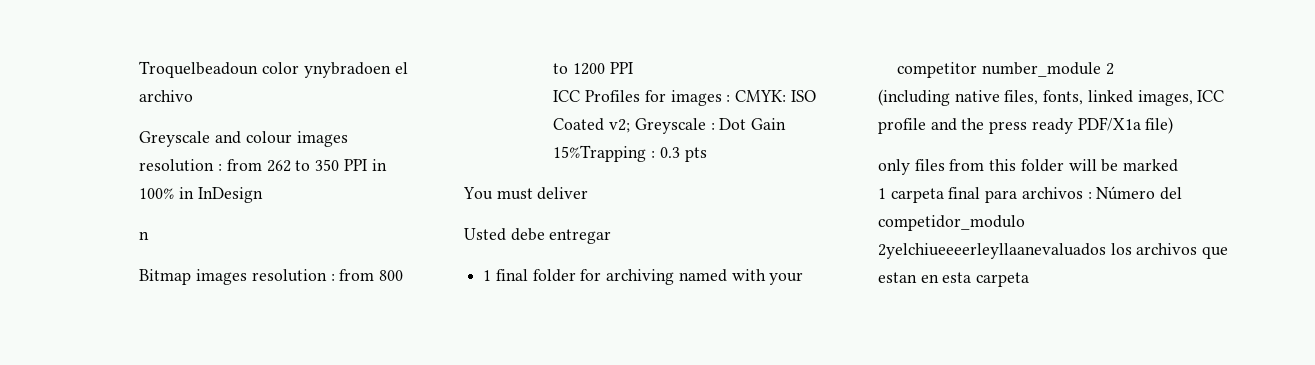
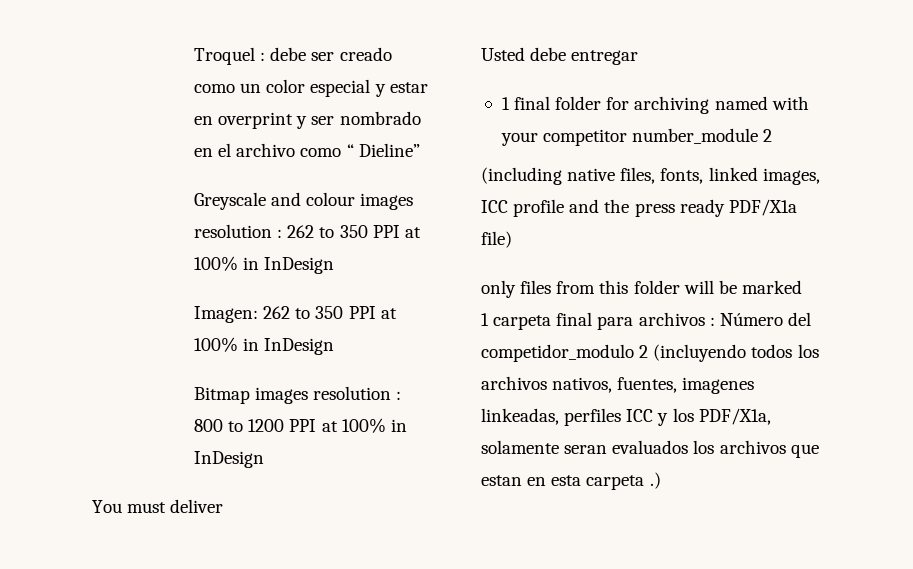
[139,61,391,78] Troquelbeadoun color ynybradoen -> [194,47,392,65] [194,79,428,97] [194,111,421,129] [194,148,213,157] Troquel : debe ser creado como un color especial y estar en overprint y ser nombrado en
(194, 96) none -> [300,143,420,157] como “ Dieline”
[226,159,387,172] [139,187,263,203] [139,231,150,240] from 262 to 350 PPI in 100% in InDesign // n -> [287,225,421,238] [194,256,335,274] [194,306,397,323] [194,337,335,355] 262 to 350 PPI at 100% in InDesign // Imagen: 262 to 350 PPI at 100% in InDesign
[339,269,375,281] from -> (402, 395) none
[553,90,816,106] [553,118,787,134] [553,145,707,162] // ICC Profiles for images : CMYK: ISO Coated v2; Greyscale : Dot Gain 15%Trapping : 0.3 pts -> [321,418,407,433] [194,451,264,468] at 100% in InDesign
[878,243,1106,259] 2yelchiueeeerleyllaanevaluados -> [639,344,819,362] [481,376,755,394] [481,408,771,426] [481,440,689,454] 2 (incluyendo todos los archivos nativos, fuentes, imagenes linkeadas, perfiles ICC y los PDF/X1a, solamente seran evaluados
(1030, 279) none -> [649,472,661,489] .)

